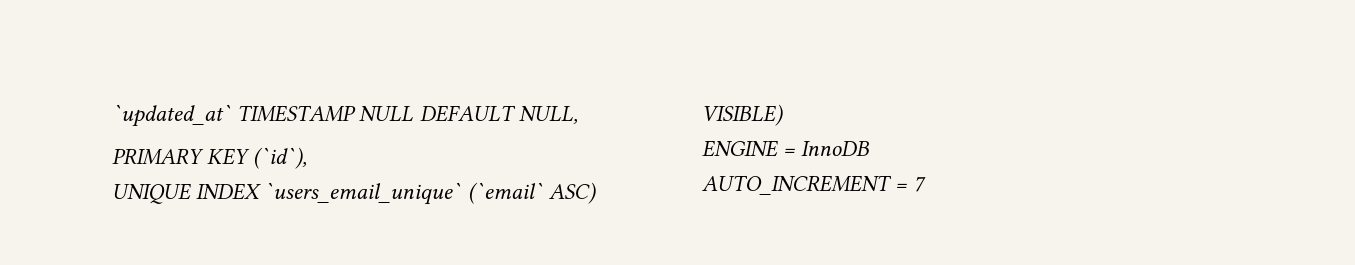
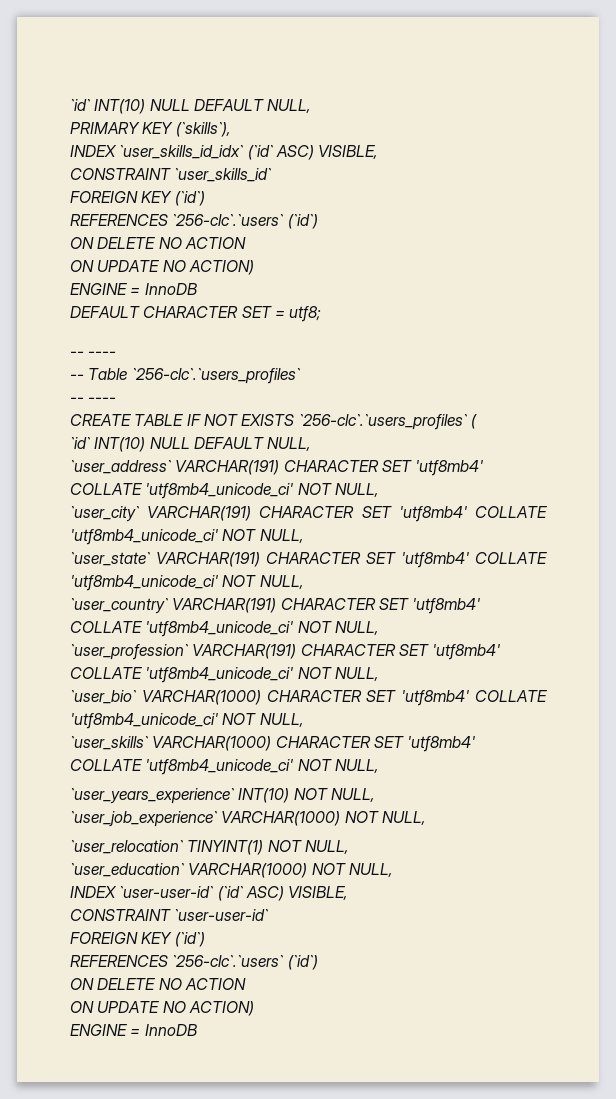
[112,104,357,127] `updated_at` TIMESTAMP -> [70,99,146,114] `id` INT(10)
[253,147,308,169] [112,182,596,205] [702,104,783,126] [702,140,870,157] [702,175,927,195] (`id`), // UNIQUE INDEX `users_email_unique` (`email` ASC) VISIBLE) // ENGINE = InnoDB // AUTO_INCREMENT = 7 -> [175,122,231,137] [70,145,379,160] [70,168,272,182] [70,191,205,206] [70,214,318,229] [70,237,246,249] [70,260,254,275] [70,283,198,295] [70,306,322,322] [70,351,117,357] [70,368,300,384] [70,397,117,403] [70,414,477,430] [70,437,312,452] [70,460,484,476] [70,483,379,499] [70,506,547,522] [70,529,304,545] [70,552,547,568] [70,575,304,591] [70,598,481,614] [70,621,379,637] [70,644,501,660] [70,667,379,683] [70,690,547,706] [70,713,304,729] [70,736,476,752] [70,759,379,775] [70,788,375,804] [70,811,426,827] [70,840,349,855] [70,863,393,878] [70,886,349,901] [70,909,269,921] [70,932,205,947] [70,955,318,970] [70,978,246,990] [70,1001,254,1016] [70,1024,198,1036] (`skills`), // INDEX `user_skills_id_idx` (`id` ASC) VISIBLE, // CONSTRAINT `user_skills_id` // FOREIGN KEY (`id`) // REFERENCES `256-clc`.`users` (`id`) // ON DELETE NO ACTION // ON UPDATE NO ACTION) // ENGINE = InnoDB // DEFAULT CHARACTER SET = utf8; // -- ---- // -- Table `256-clc`.`users_profiles` // -- ---- // CREATE TABLE IF NOT EXISTS `256-clc`.`users_profiles` ( // `id` INT(10) NULL DEFAULT NULL, // `user_address` VARCHAR(191) CHARACTER SET 'utf8mb4' COLLATE 'utf8mb4_unicode_ci' NOT NULL, // `user_city` VARCHAR(191) CHARACTER SET 'utf8mb4' COLLATE 'utf8mb4_unicode_ci' NOT NULL, // `user_state` VARCHAR(191) CHARACTER SET 'utf8mb4' COLLATE 'utf8mb4_unicode_ci' NOT NULL, // `user_country` VARCHAR(191) CHARACTER SET 'utf8mb4' COLLATE 'utf8mb4_unicode_ci' NOT NULL, // `user_profession` VARCHAR(191) CHARACTER SET 'utf8mb4' COLLATE 'utf8mb4_unicode_ci' NOT NULL, // `user_bio` VARCHAR(1000) CHARACTER SET 'utf8mb4' COLLATE 'utf8mb4_unicode_ci' NOT NULL, // `user_skills` VARCHAR(1000) CHARACTER SET 'utf8mb4' COLLATE 'utf8mb4_unicode_ci' NOT NULL, // `user_years_experience` INT(10) NOT NULL, // `user_job_experience` VARCHAR(1000) NOT NULL, // `user_relocation` TINYINT(1) NOT NULL, // `user_education` VARCHAR(1000) NOT NULL, // INDEX `user-user-id` (`id` ASC) VISIBLE, // CONSTRAINT `user-user-id` // FOREIGN KEY (`id`) // REFERENCES `256-clc`.`users` (`id`) // ON DELETE NO ACTION // ON UPDATE NO ACTION) // ENGINE = InnoDB

